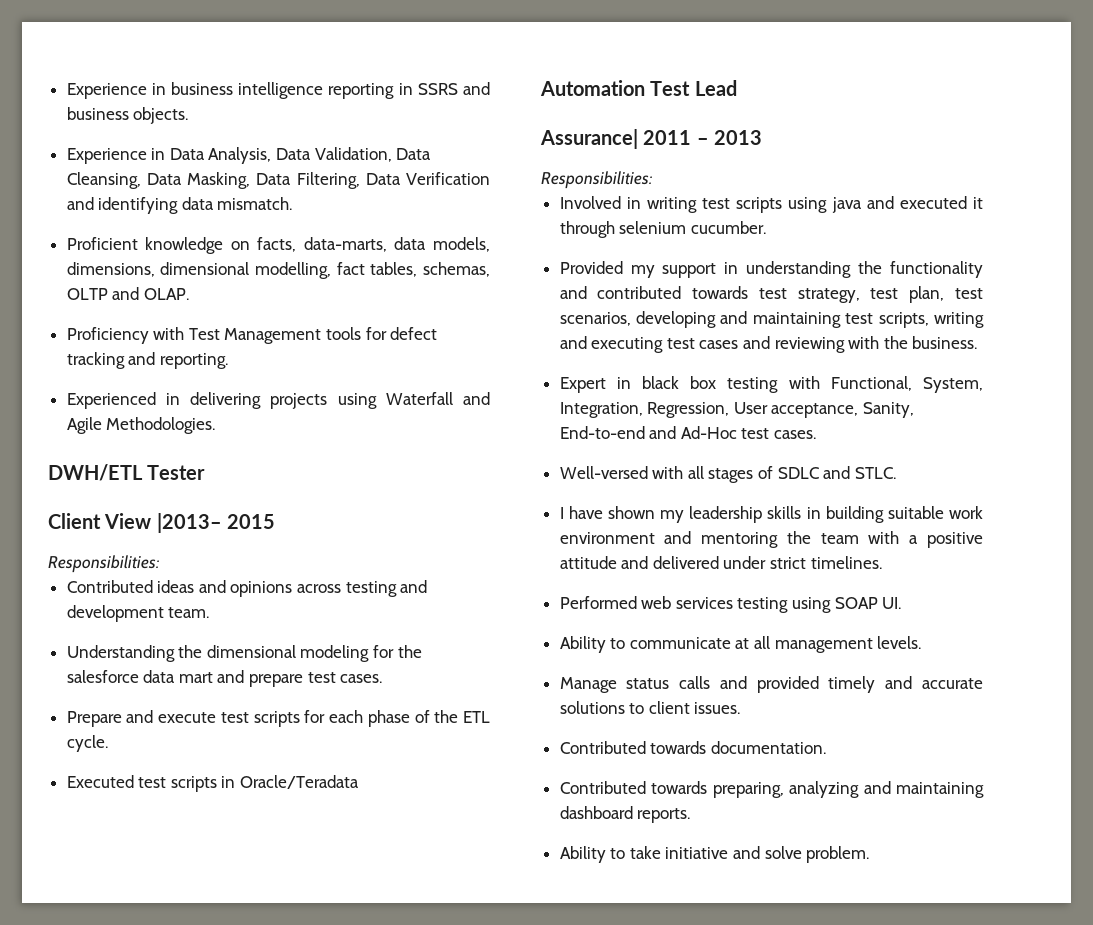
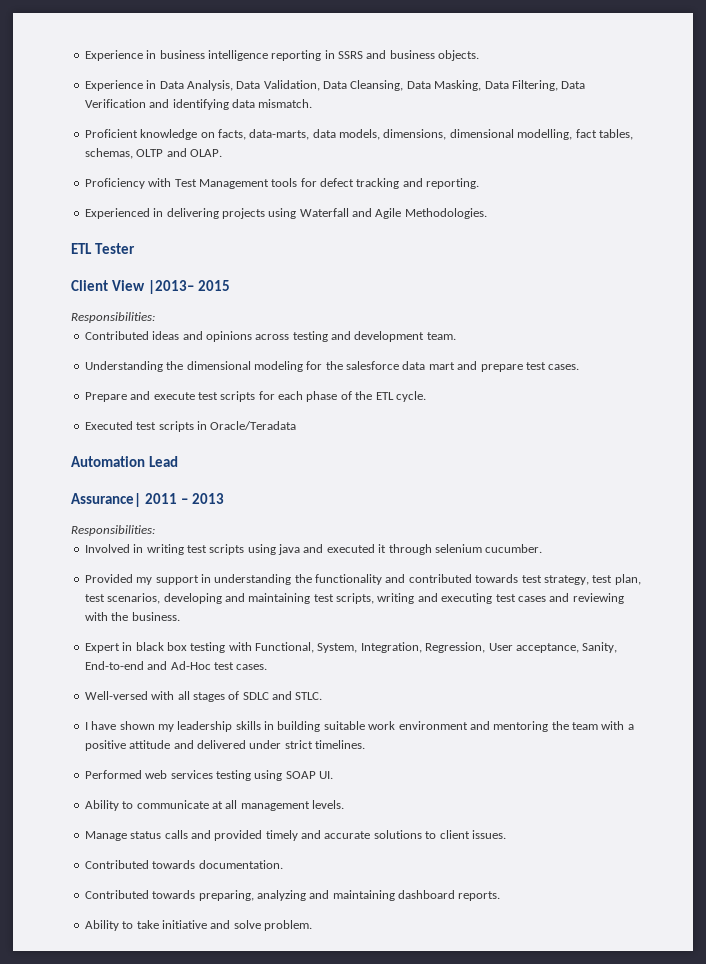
[48,464,143,481] DWH/ETL -> [71,243,92,254] ETL
[650,81,691,96] Test -> (145, 461) none

